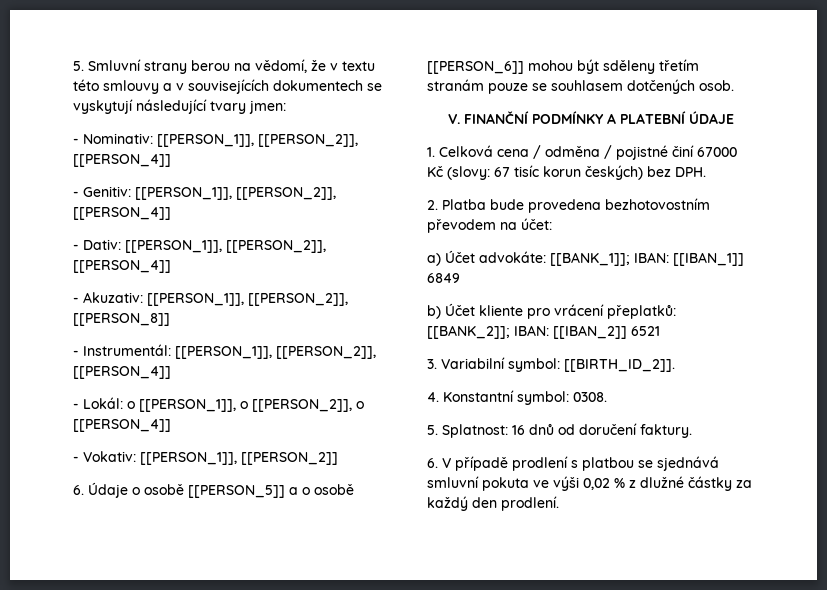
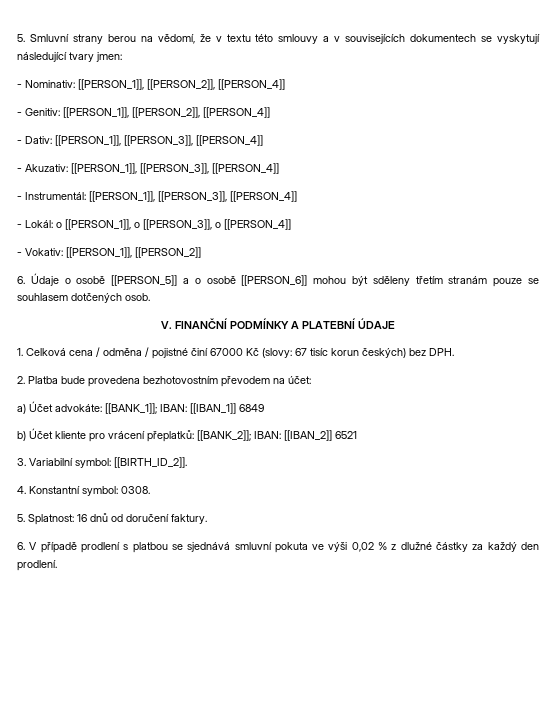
[226,240,326,253] [[PERSON_2]], -> [124,135,193,146] [[PERSON_3]],
[248,293,348,306] [73,313,170,326] [[PERSON_2]], [[PERSON_8]] -> [140,163,279,174] [[PERSON_3]], [[PERSON_4]]
[276,346,376,359] [[PERSON_2]], -> [158,191,227,202] [[PERSON_3]],
[252,399,352,412] [[PERSON_2]], -> [143,219,212,230] [[PERSON_3]],

